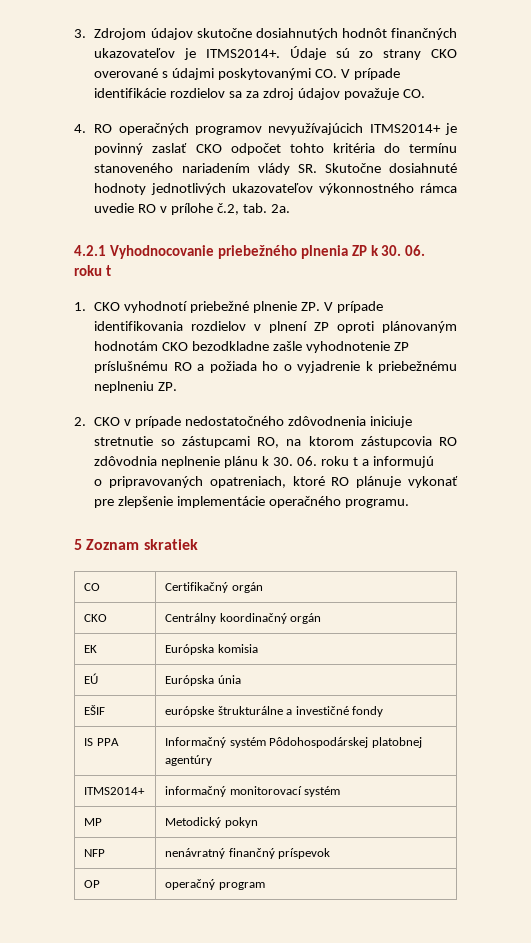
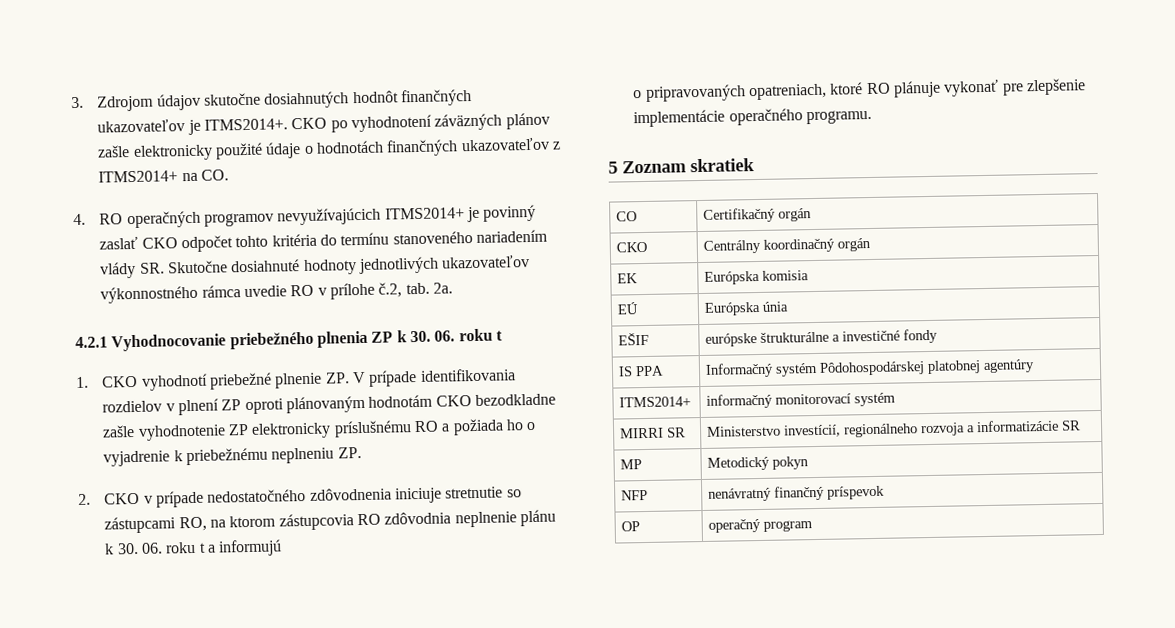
[289,46,457,60] [94,68,400,80] [94,88,399,100] Údaje sú zo strany CKO overované s údajmi poskytovanými CO. V prípade identifikácie rozdielov sa za zdroj údajov považuje -> [291,112,550,133] [97,137,561,161] [98,170,198,183] CKO po vyhodnotení záväzných plánov zašle elektronicky použité údaje o hodnotách finančných ukazovateľov z ITMS2014+ na
(409, 346) none -> [251,422,332,439] elektronicky
(341, 791) none -> [620,427,687,439] [707,419,1082,438] // MIRRI SR | Ministerstvo investícií, regionálneho rozvoja a informatizácie SR

